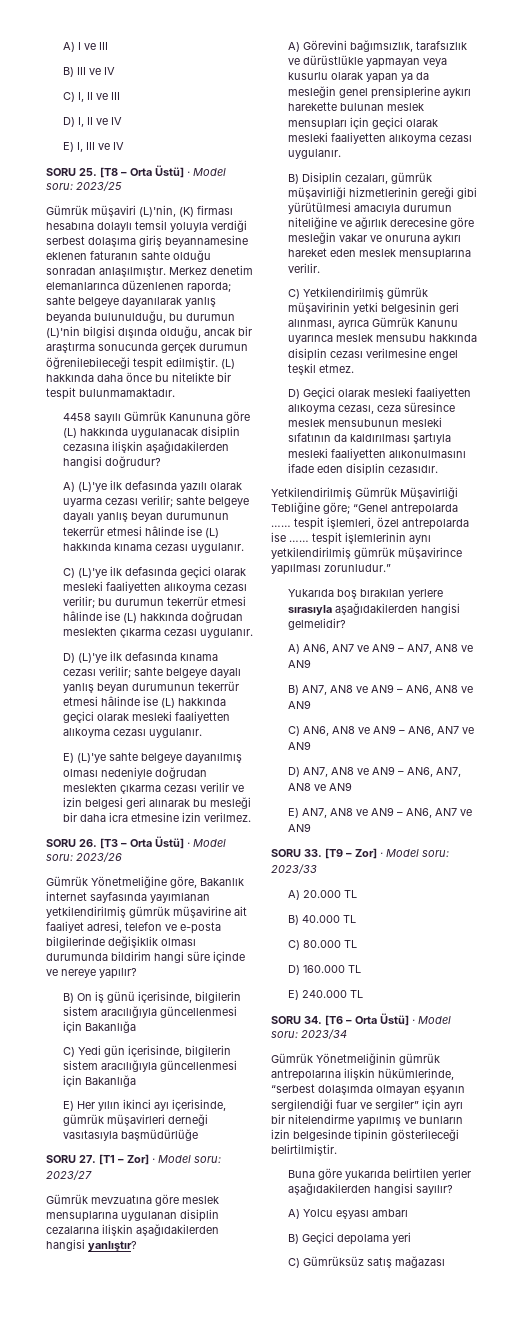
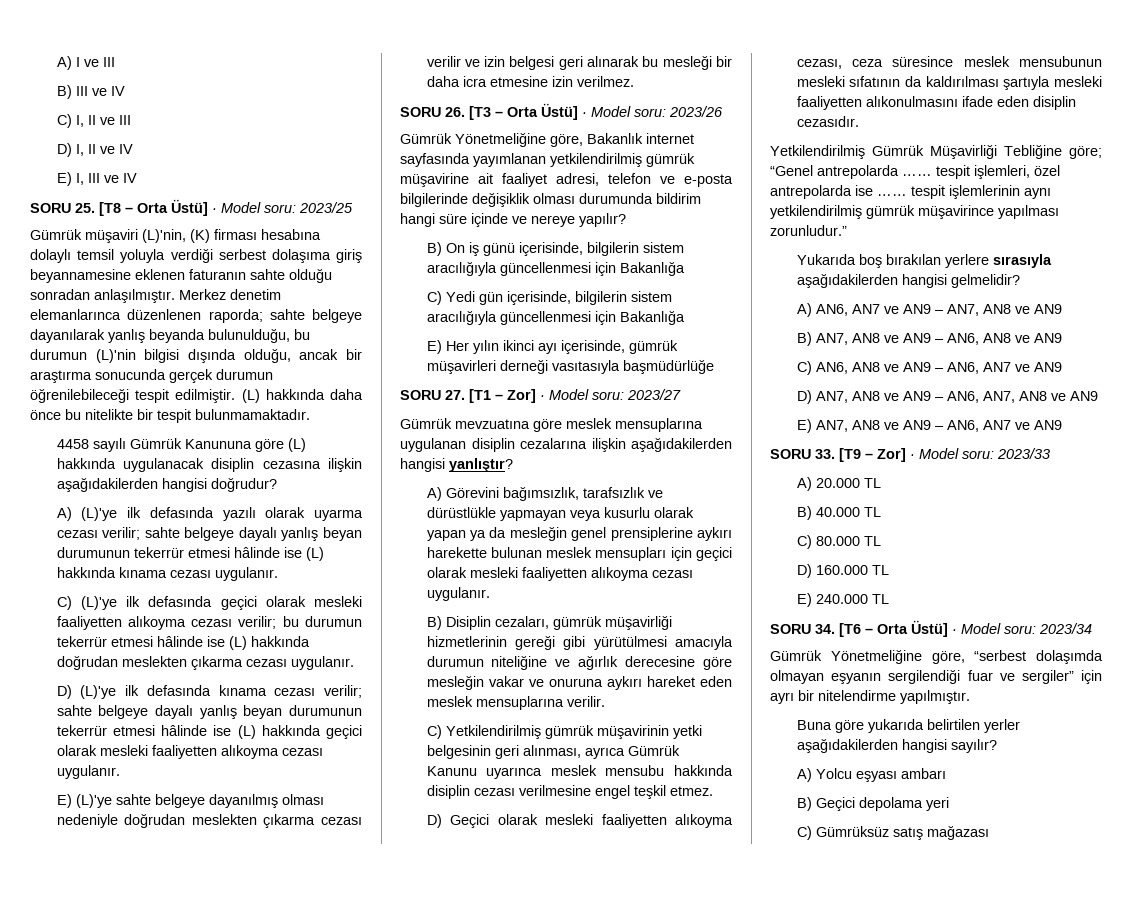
[316,1053,440,1065] [271,1068,454,1081] Yönetmeliğinin gümrük antrepolarına ilişkin hükümlerinde, -> [830,649,965,664] Yönetmeliğine göre,
[357,1116,463,1127] [271,1129,459,1142] [271,1144,337,1156] yapılmış ve bunların izin belgesinde tipinin gösterileceği belirtilmiştir. -> [900,690,970,704] yapılmıştır.

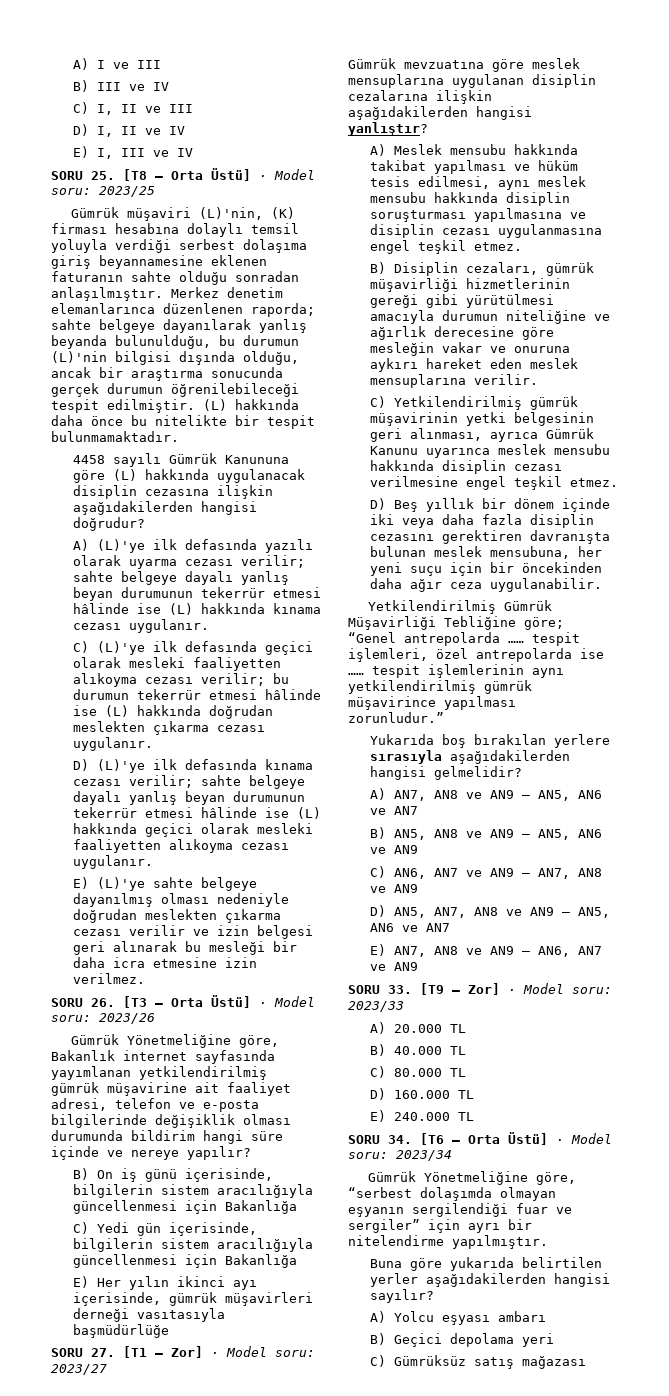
[445,486,663,501] [426,507,694,521] [426,526,732,541] [426,547,732,561] [426,567,693,581] [426,587,490,601] Görevini bağımsızlık, tarafsızlık ve dürüstlükle yapmayan veya kusurlu olarak yapan ya da mesleğin genel prensiplerine aykırı harekette bulunan meslek mensupları için geçici olarak mesleki faaliyetten alıkoyma cezası uygulanır. -> [393,144,578,155] [369,160,578,174] [369,176,586,190] [369,192,570,206] [369,208,586,222] [369,224,602,238] [369,240,522,254] Meslek mensubu hakkında takibat yapılması ve hüküm tesis edilmesi, aynı meslek mensubu hakkında disiplin soruşturması yapılmasına ve disiplin cezası uygulanmasına engel teşkil etmez.
[450,814,733,828] [796,56,1102,69] [796,76,1102,90] [796,96,1076,110] [796,116,859,127] Geçici olarak mesleki faaliyetten alıkoyma cezası, ceza süresince meslek mensubunun mesleki sıfatının da kaldırılması şartıyla mesleki faaliyetten alıkonulmasını ifade eden disiplin cezasıdır. -> [393,498,610,512] [369,514,594,528] [369,530,610,544] [369,546,602,559] [369,562,602,576] [369,578,602,592] Beş yıllık bir dönem içinde iki veya daha fazla disiplin cezasını gerektiren davranışta bulunan meslek mensubuna, her yeni suçu için bir öncekinden daha ağır ceza uygulanabilir.
(812, 310) none -> [393,790,602,801] [369,806,418,815] [369,827,602,840] [369,845,418,854] [369,866,386,878] AN7, AN8 ve AN9 – AN5, AN6 ve AN7 // B) AN5, AN8 ve AN9 – AN5, AN6 ve AN9 // C)
[796,332,1062,346] [796,361,1062,375] [796,390,1098,404] B) AN7, AN8 ve AN9 – AN6, AN8 ve AN9 // C) AN6, AN8 ve AN9 – AN6, AN7 ve AN9 // D) AN7, AN8 ve AN9 – AN6, AN7, AN8 ve AN9 -> [369,905,610,918] [369,923,450,932] D) AN5, AN7, AN8 ve AN9 – AN5, AN6 ve AN7

